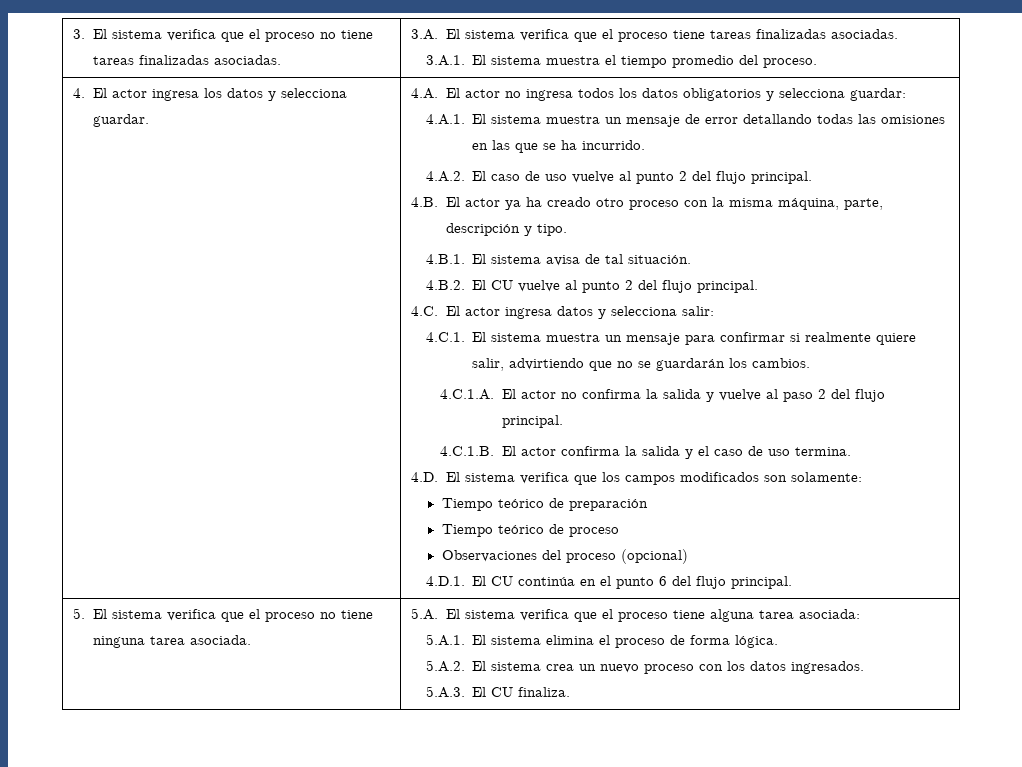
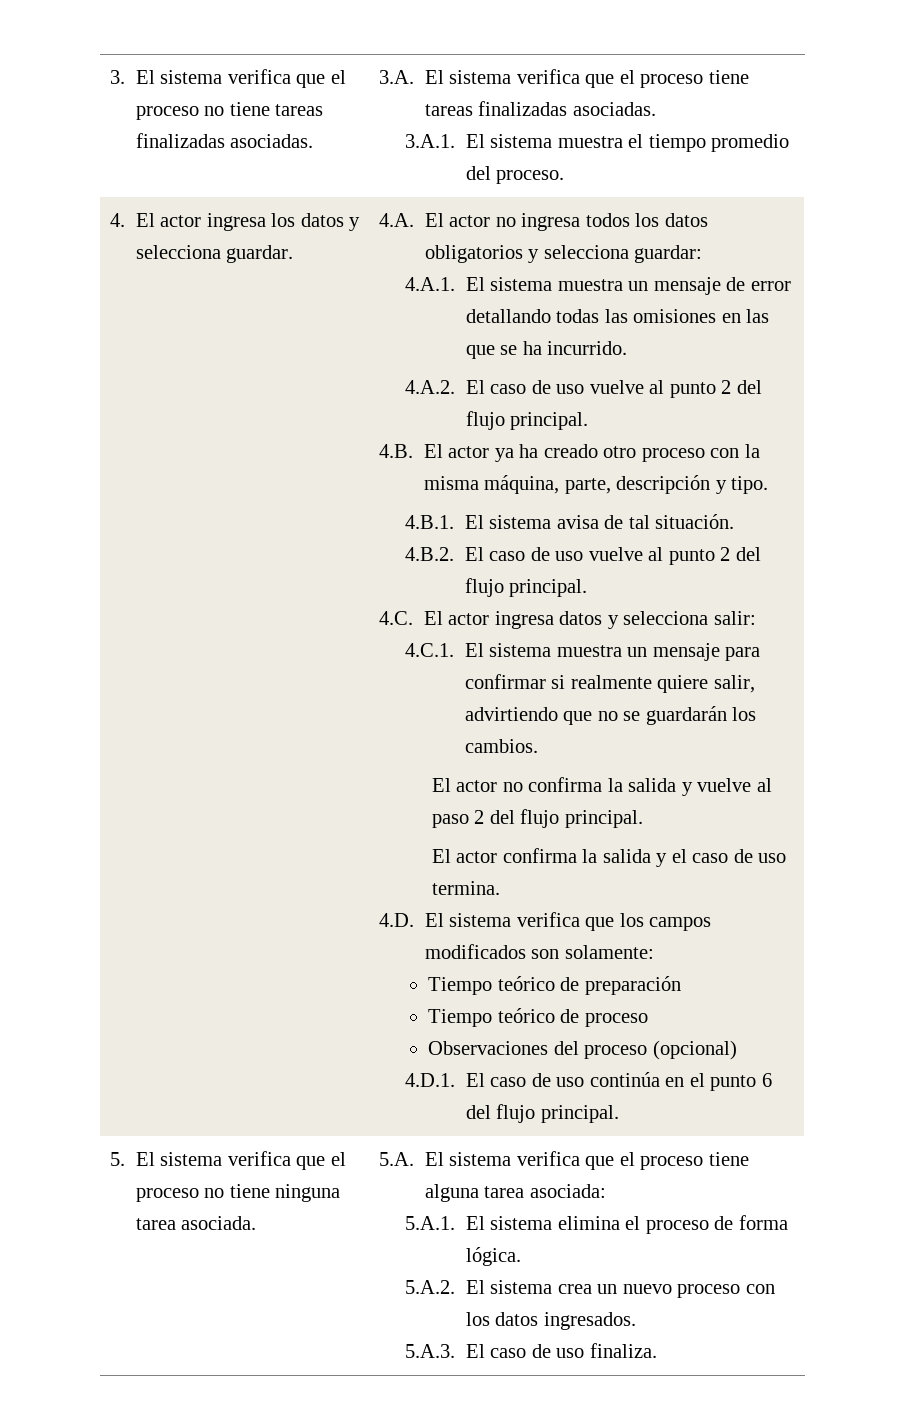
[490,280,513,290] CU -> [489,547,584,561] caso de uso
[439,389,494,400] 4.C.1.A. -> (538, 746) none
[439,446,494,456] 4.C.1.B. -> (643, 819) none
[490,576,513,586] CU -> [490,1073,585,1087] caso de uso
[490,687,513,697] CU -> [490,1344,585,1358] caso de uso

